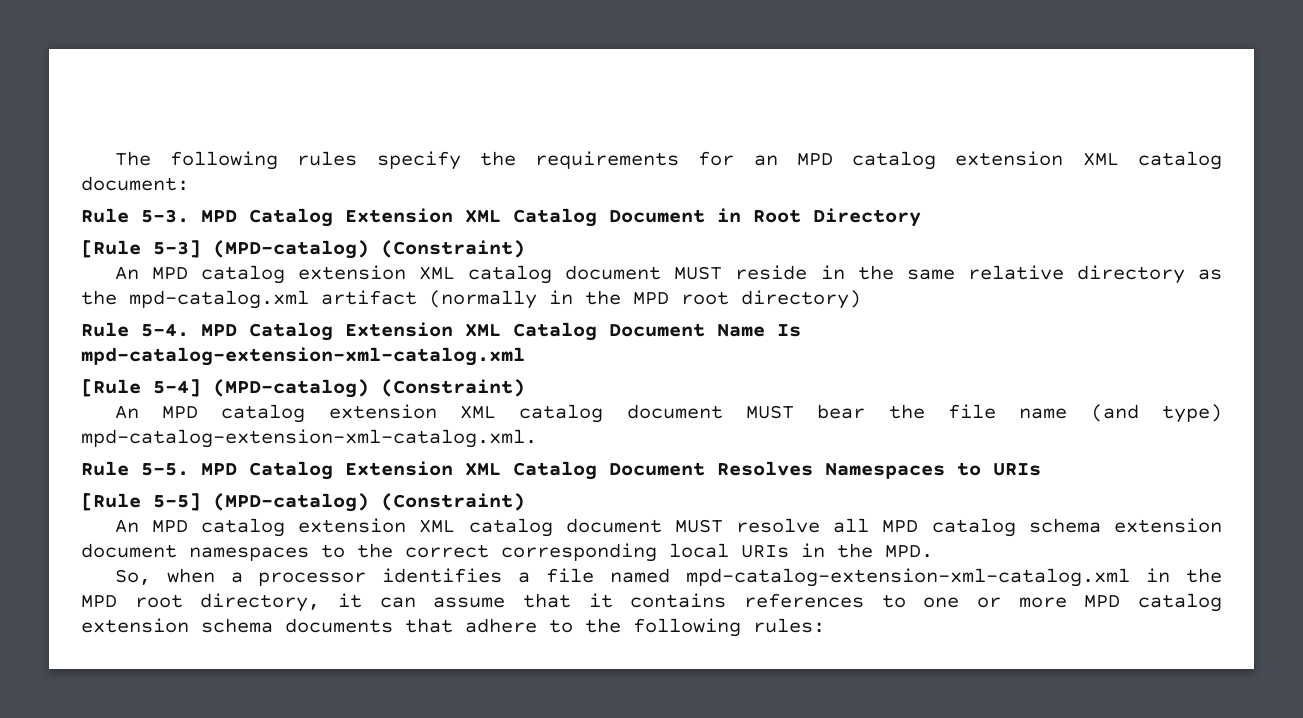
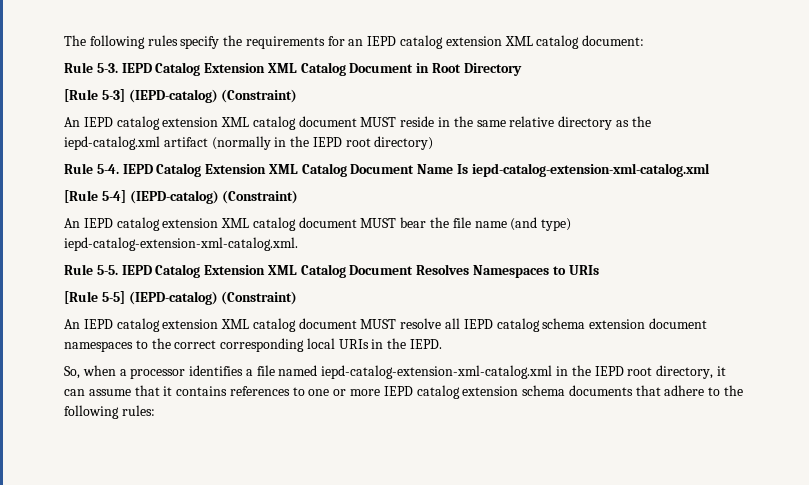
[796,153,833,166] MPD -> [367,36,397,46] IEPD
[201,210,237,222] MPD -> [121,63,152,73] IEPD
[213,240,525,259] [114,266,188,280] (MPD-catalog) (Constraint) // An MPD -> [128,89,298,103] [64,117,113,127] (IEPD-catalog) (Constraint) // An IEPD
[129,290,309,309] mpd-catalog.xml -> [64,136,160,150] iepd-catalog.xml
[633,292,669,305] MPD -> [312,137,342,147] IEPD
[201,324,237,336] MPD -> [122,164,153,174] IEPD
[81,347,525,366] mpd-catalog-extension-xml-catalog.xml -> [471,163,710,177] iepd-catalog-extension-xml-catalog.xml
[213,379,525,398] [114,405,199,419] (MPD-catalog) (Constraint) // An MPD -> [129,190,299,204] [64,218,113,228] (IEPD-catalog) (Constraint) // An IEPD
[81,429,537,448] mpd-catalog-extension-xml-catalog.xml. -> [64,237,298,251] iepd-catalog-extension-xml-catalog.xml.
[201,463,237,475] MPD -> [121,265,152,275] IEPD
[213,493,525,512] [114,519,188,533] (MPD-catalog) (Constraint) // An MPD -> [128,291,298,305] [64,319,113,329] (IEPD-catalog) (Constraint) // An IEPD
[882,520,919,533] MPD -> [463,319,493,329] IEPD
[885,545,933,558] MPD. -> [410,339,443,349] IEPD.
[686,568,1222,587] [81,595,117,608] mpd-catalog-extension-xml-catalog.xml in the MPD -> [321,365,624,379] iepd-catalog-extension-xml-catalog.xml in the IEPD
[1084,595,1121,608] MPD -> [383,386,413,396] IEPD

